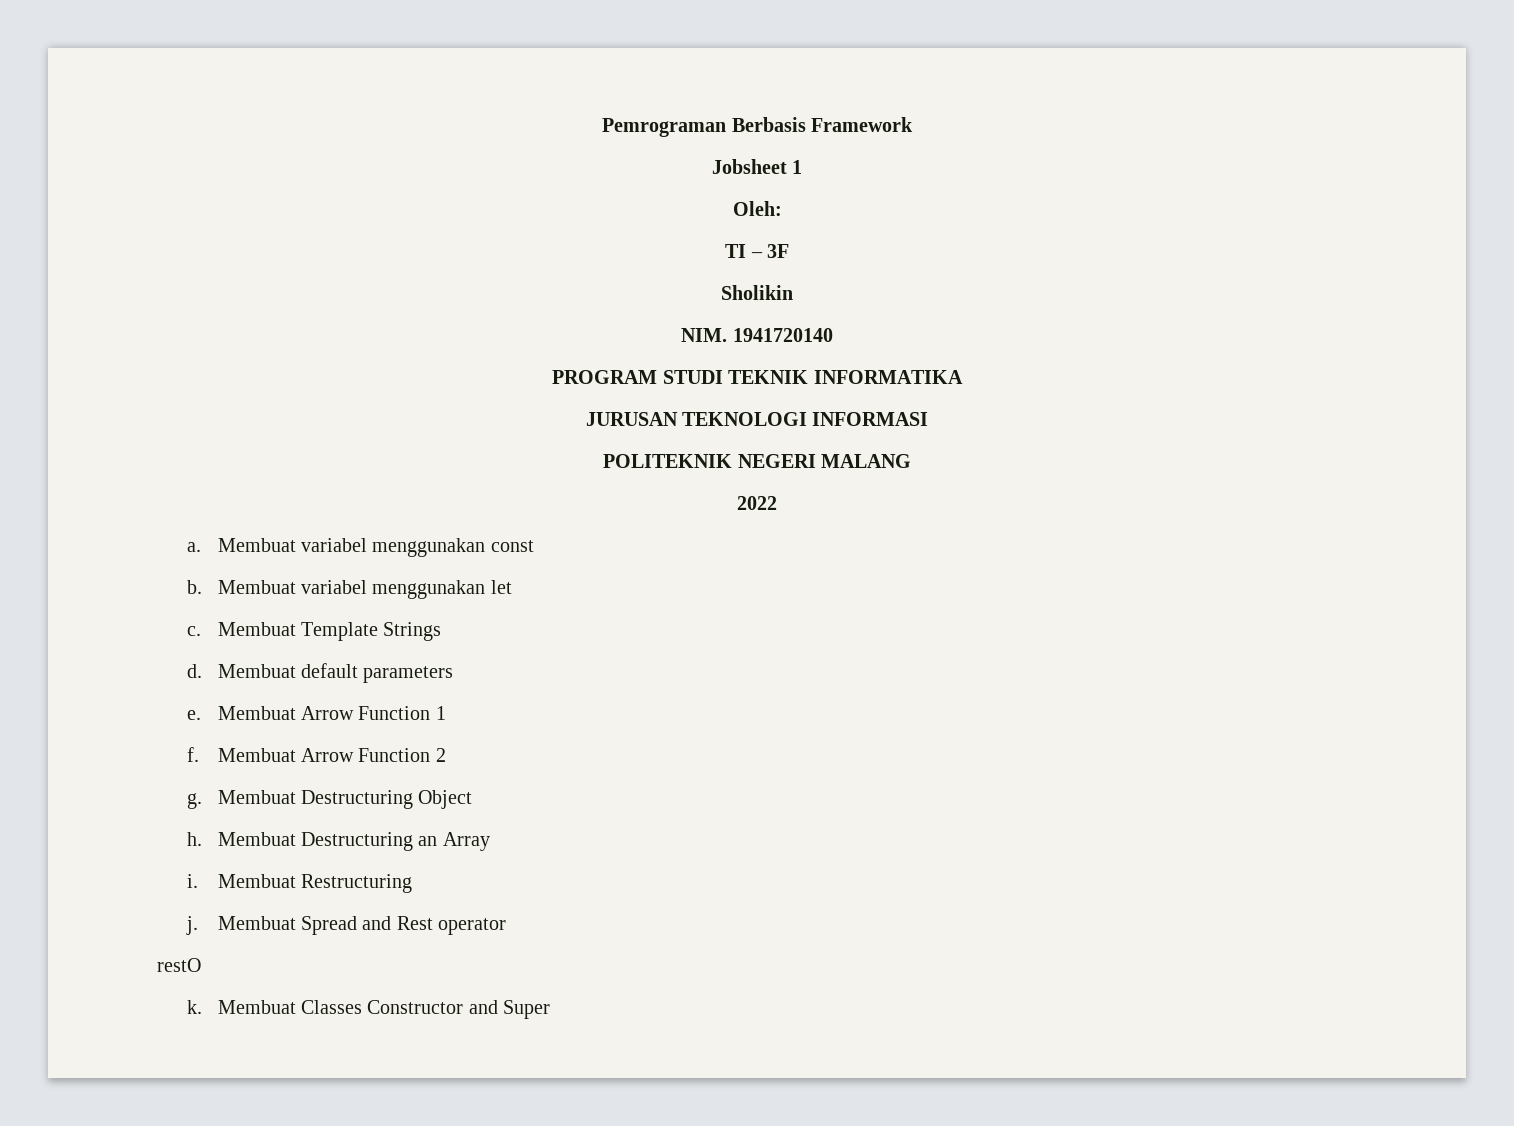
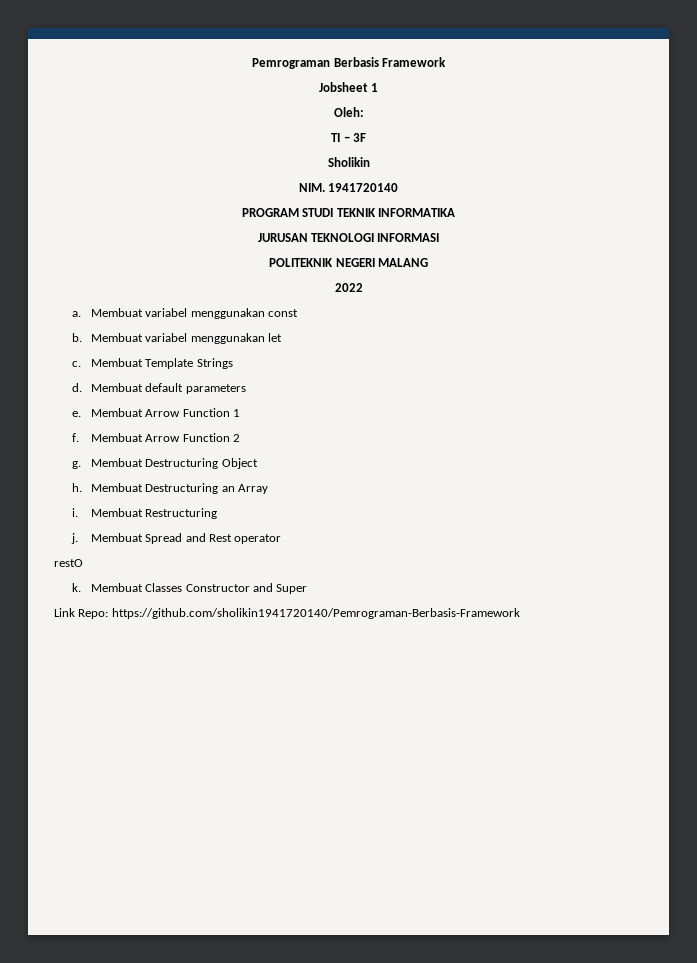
(551, 1009) none -> [54,608,520,619] // Link Repo: https://github.com/sholikin1941720140/Pemrograman-Berbasis-Framework

